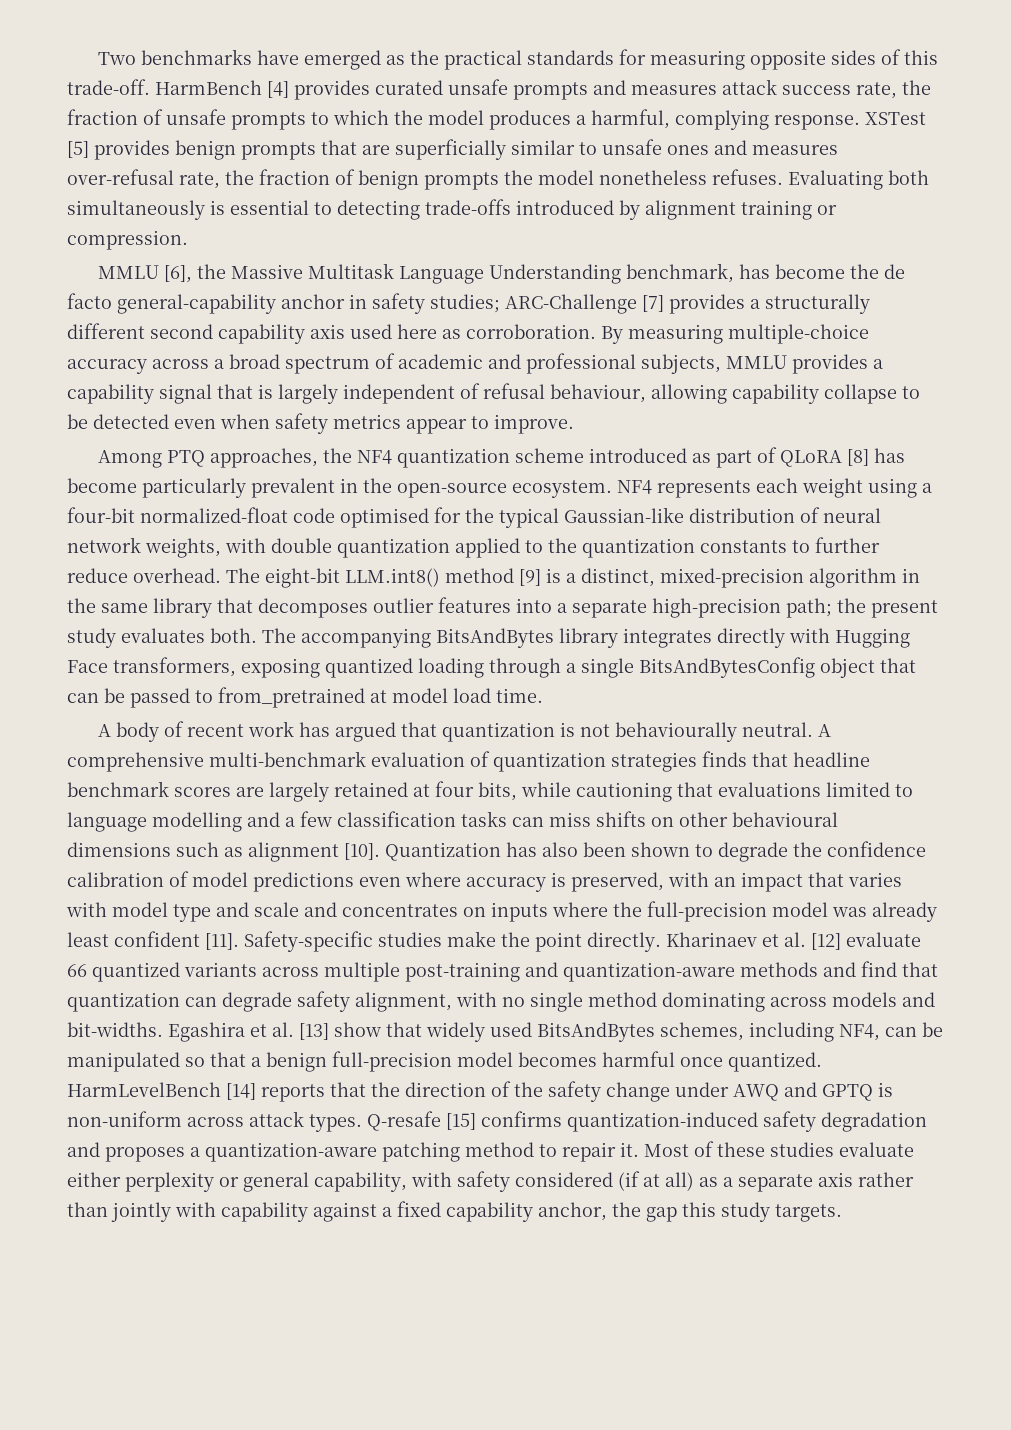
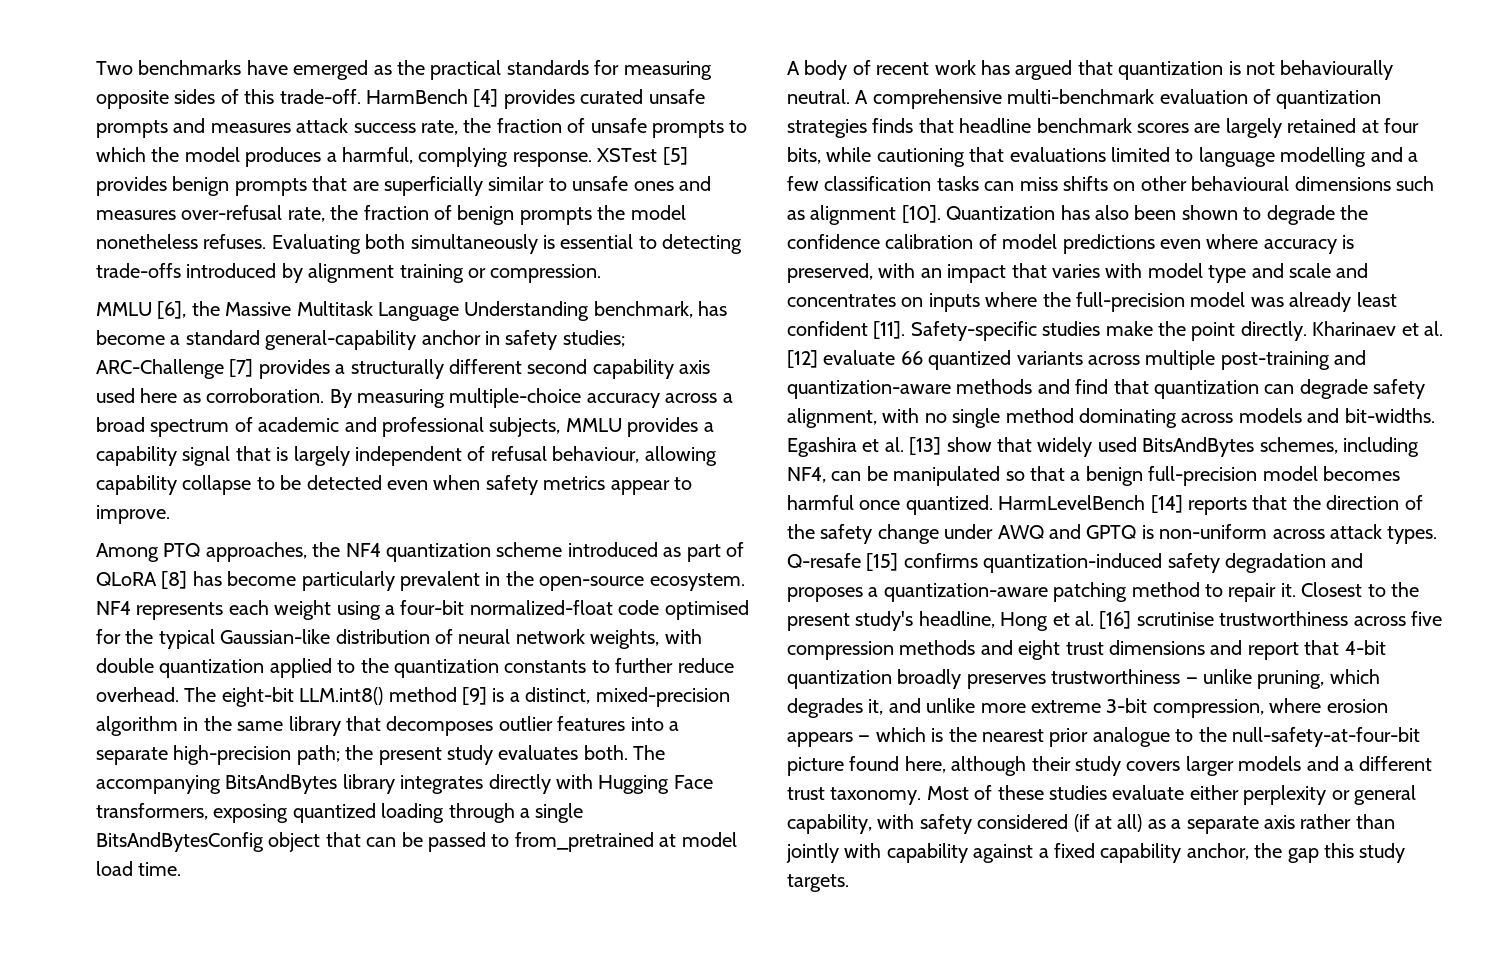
[849,264,905,279] [67,293,112,309] the de facto -> [170,330,260,345] a standard
(639, 1149) none -> [1301,582,1419,597] [787,611,1442,631] [787,640,1386,660] [787,669,1380,689] [787,698,1388,718] [787,727,1420,747] [787,756,1433,776] [787,787,922,805] Closest to the present study's headline, Hong et al. [16] scrutinise trustworthiness across five compression methods and eight trust dimensions and report that 4-bit quantization broadly preserves trustworthiness — unlike pruning, which degrades it, and unlike more extreme 3-bit compression, where erosion appears — which is the nearest prior analogue to the null-safety-at-four-bit picture found here, although their study covers larger models and a different trust taxonomy.

